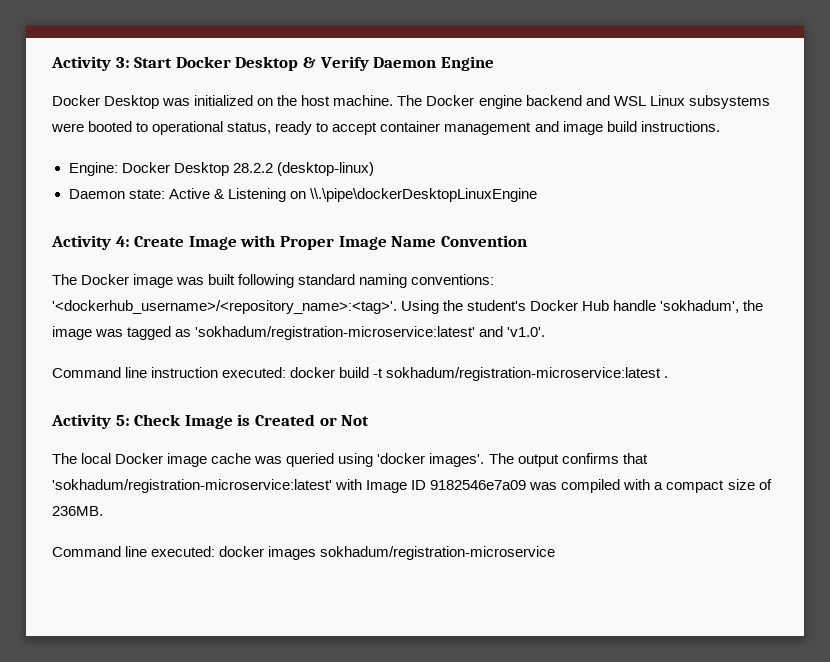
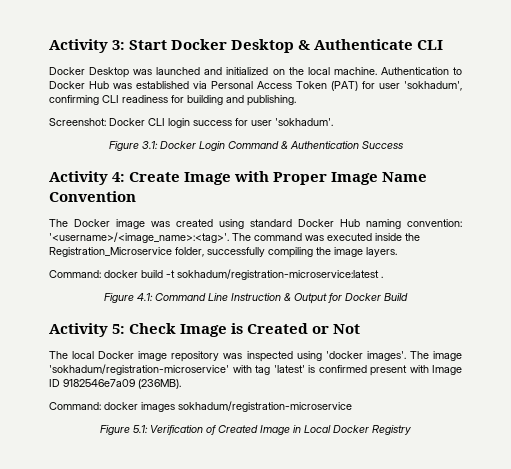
[319,56,494,71] Verify Daemon Engine -> [314,39,444,50] Authenticate CLI
(191, 102) none -> [156,67,223,75] launched and
[301,95,770,109] [51,121,720,135] [68,162,374,176] [68,188,537,202] host machine. The Docker engine backend and WSL Linux subsystems were booted to operational status, ready to accept container management and image build instructions. // Engine: Docker Desktop 28.2.2 (desktop-linux) // Daemon state: Active & Listening on \\.\pipe\dockerDesktopLinuxEngine -> [307,67,462,75] [49,81,462,91] [49,95,296,106] [49,118,333,128] [108,141,403,151] local machine. Authentication to Docker Hub was established via Personal Access Token (PAT) for user 'sokhadum', confirming CLI readiness for building and publishing. // Screenshot: Docker CLI login success for user 'sokhadum'. // Figure 3.1: Docker Login Command & Authentication Success
[208,274,495,288] [52,300,764,314] [52,326,546,340] [52,367,287,378] built following standard naming conventions: '<dockerhub_username>/<repository_name>:<tag>'. Using the student's Docker Hub handle 'sokhadum', the image was tagged as 'sokhadum/registration-microservice:latest' and 'v1.0'. // Command line instruction executed: -> [176,219,462,229] [49,232,420,243] [49,247,397,258] [49,270,101,278] created using standard Docker Hub naming convention: '<username>/<image_name>:<tag>'. The command was executed inside the Registration_Microservice folder, successfully compiling the image layers. // Command:
(669, 377) none -> [104,293,408,304] // Figure 4.1: Command Line Instruction & Output for Docker Build
[211,453,335,467] cache was queried -> [171,351,293,362] repository was inspected
[517,453,648,467] [52,479,772,493] [52,506,103,516] [52,546,556,560] output confirms that 'sokhadum/registration-microservice:latest' with Image ID 9182546e7a09 was compiled with a compact size of 236MB. // Command line executed: docker images sokhadum/registration-microservice -> [432,351,462,361] [49,364,462,376] [49,379,181,389] [49,401,352,412] [100,425,411,435] image 'sokhadum/registration-microservice' with tag 'latest' is confirmed present with Image ID 9182546e7a09 (236MB). // Command: docker images sokhadum/registration-microservice // Figure 5.1: Verification of Created Image in Local Docker Registry

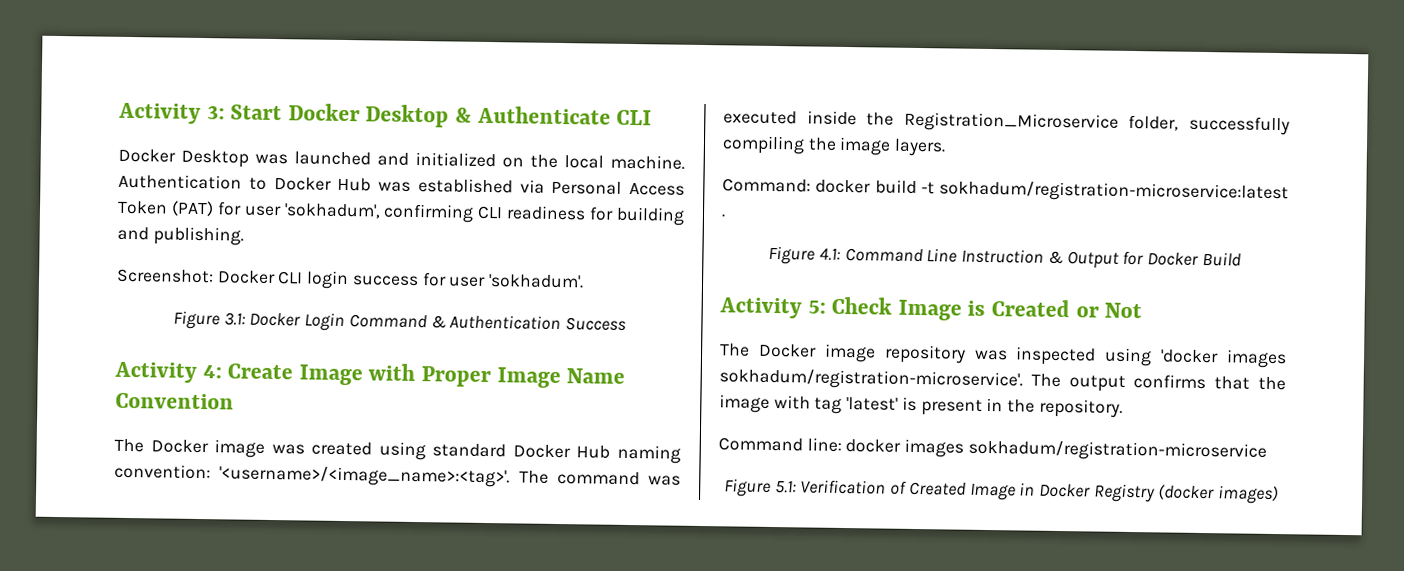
[72,351,95,359] local -> (750, 350) none
[366,351,462,361] [49,364,462,376] [49,379,181,389] [49,402,101,410] images'. The image 'sokhadum/registration-microservice' with tag 'latest' is confirmed present with Image ID 9182546e7a09 (236MB). // Command: -> [1226,349,1287,369] [719,368,1286,392] [719,394,1123,418] [718,437,842,452] images sokhadum/registration-microservice'. The output confirms that the image with tag 'latest' is present in the repository. // Command line:
[304,425,331,433] Local -> (1036, 489) none
(411, 430) none -> [1158,484,1280,505] (docker images)

